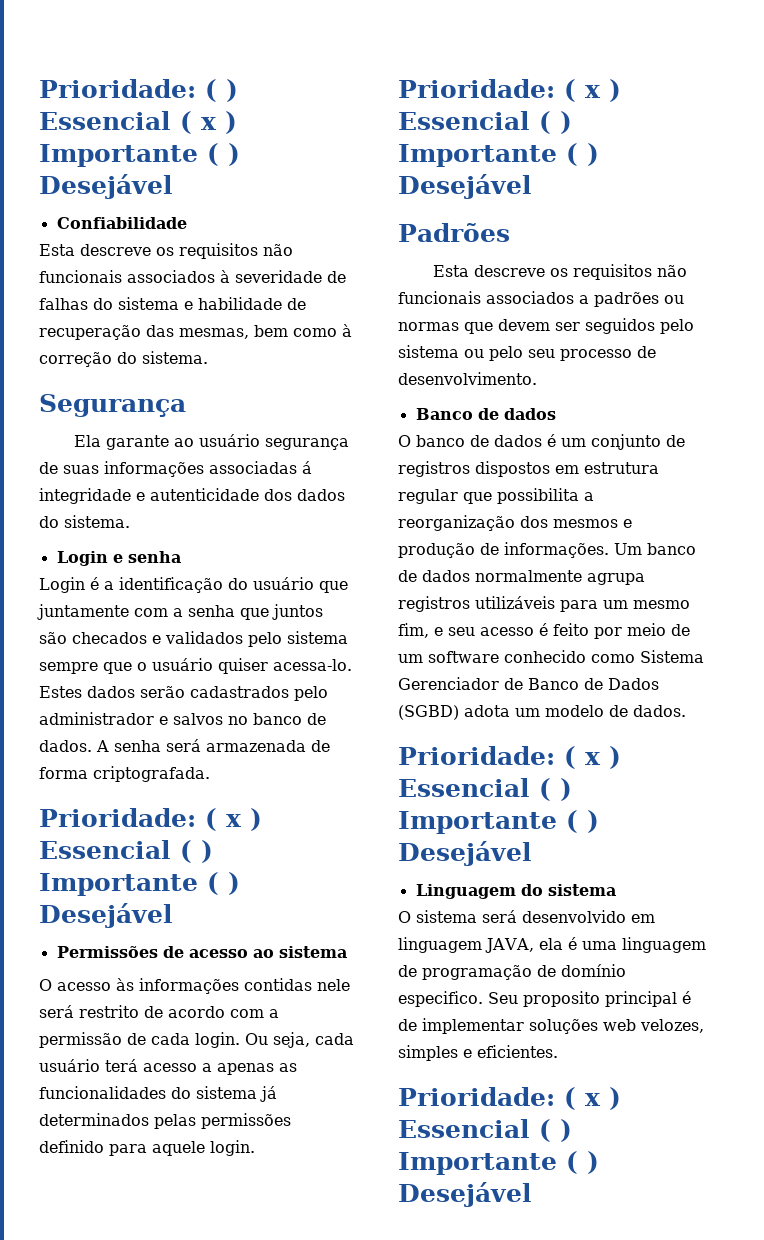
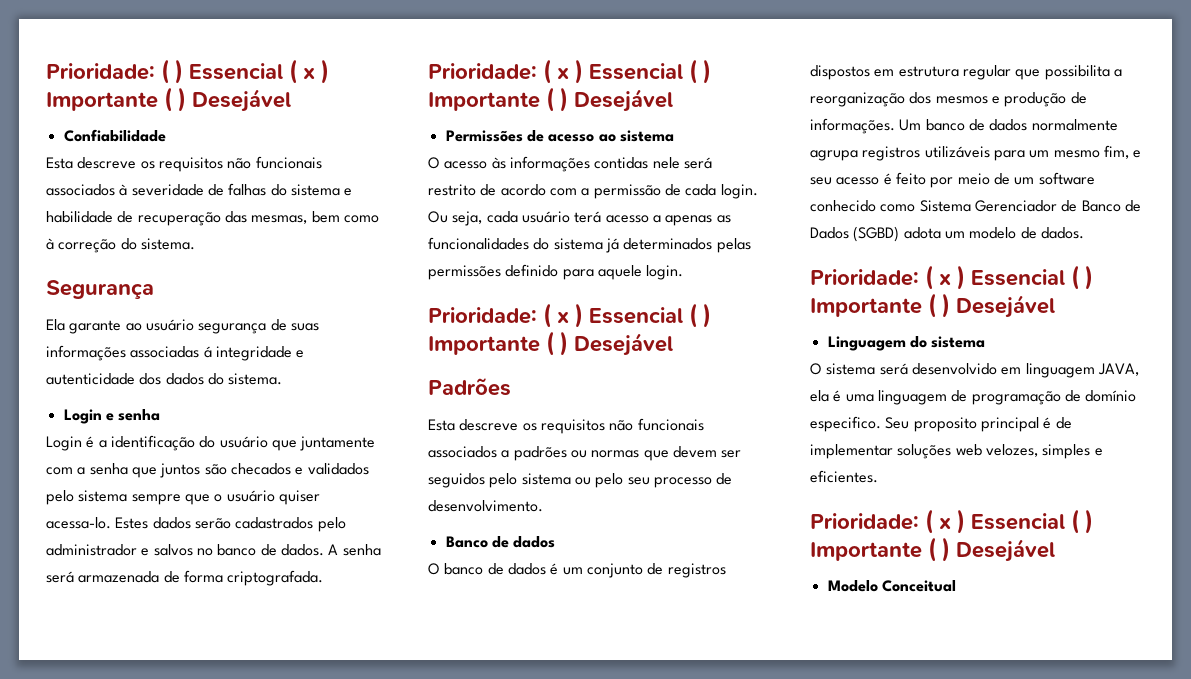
(532, 1194) none -> [827,580,956,592] // Modelo Conceitual

